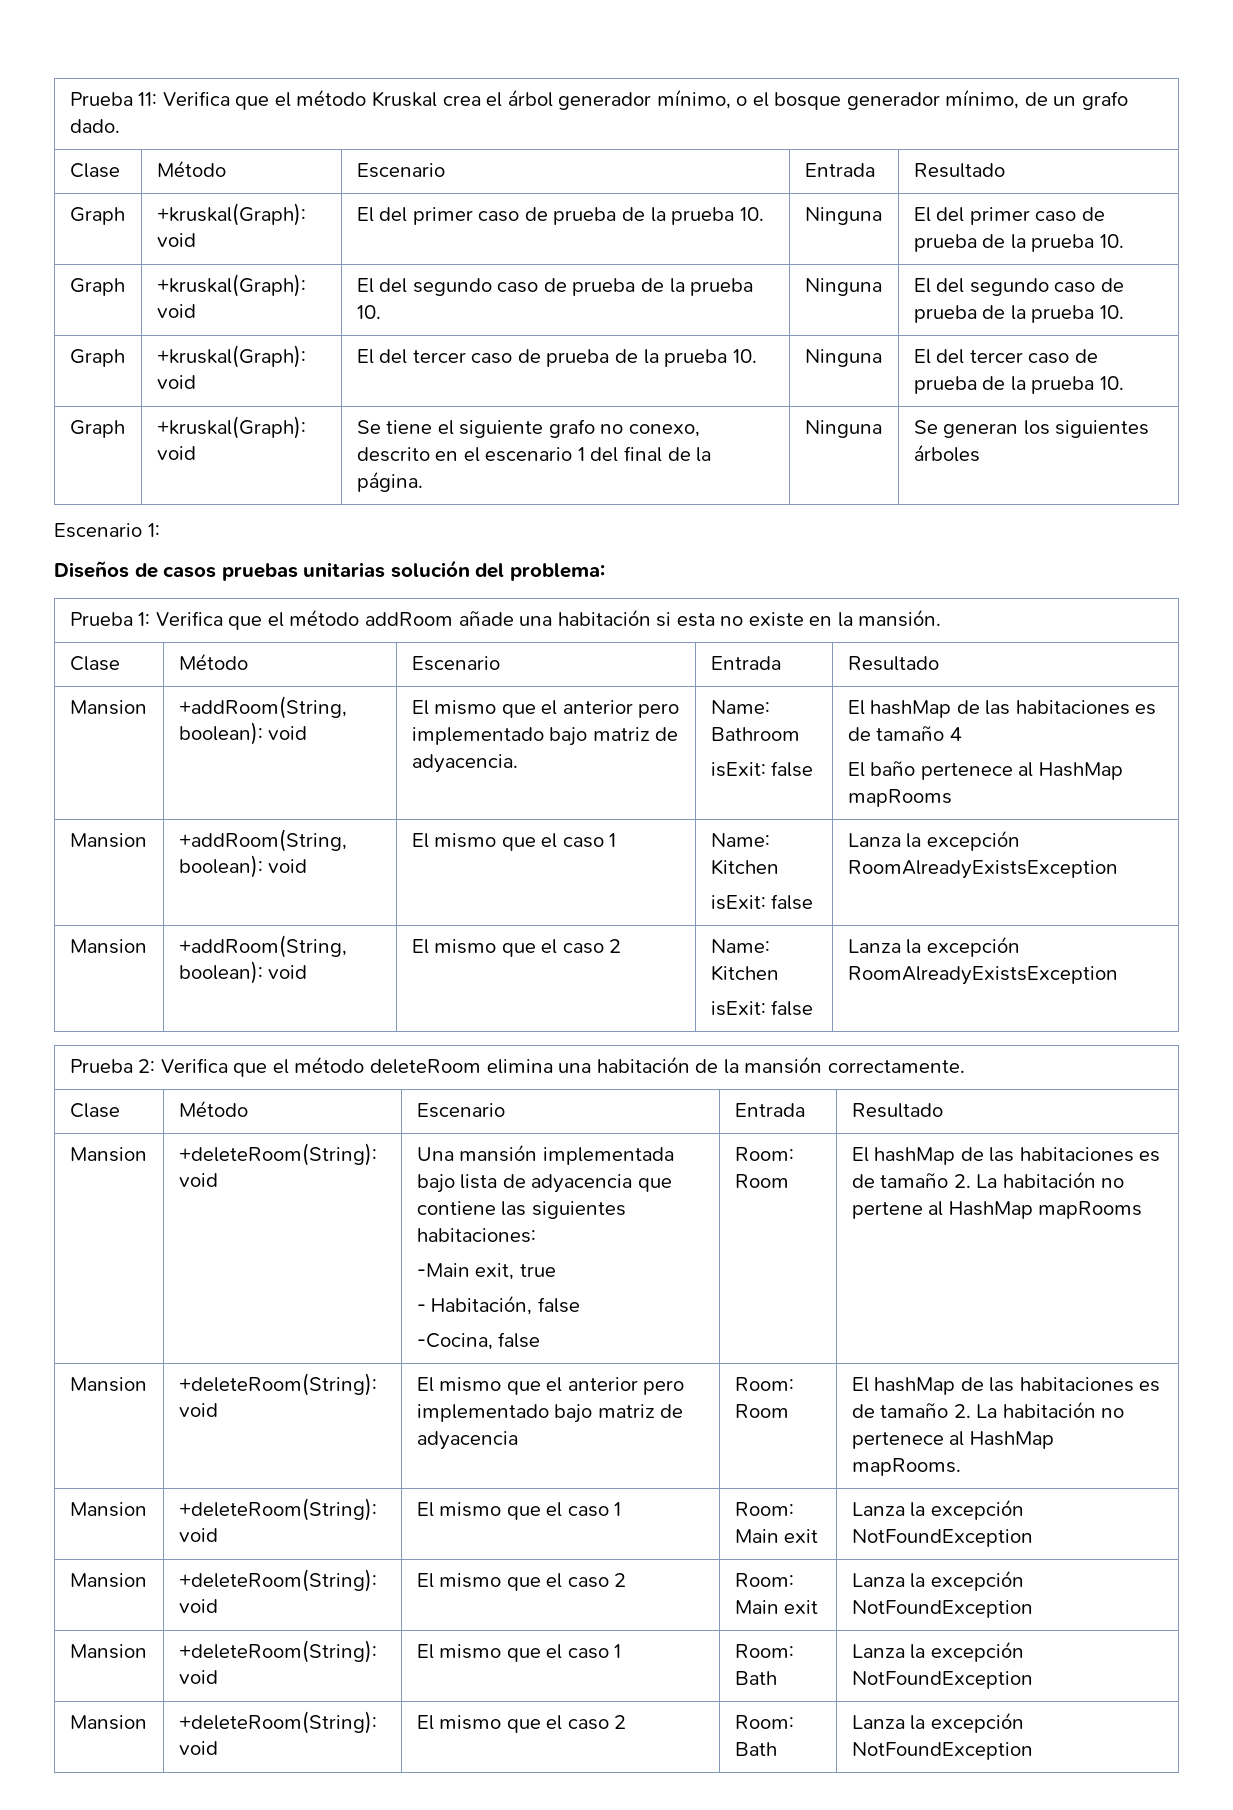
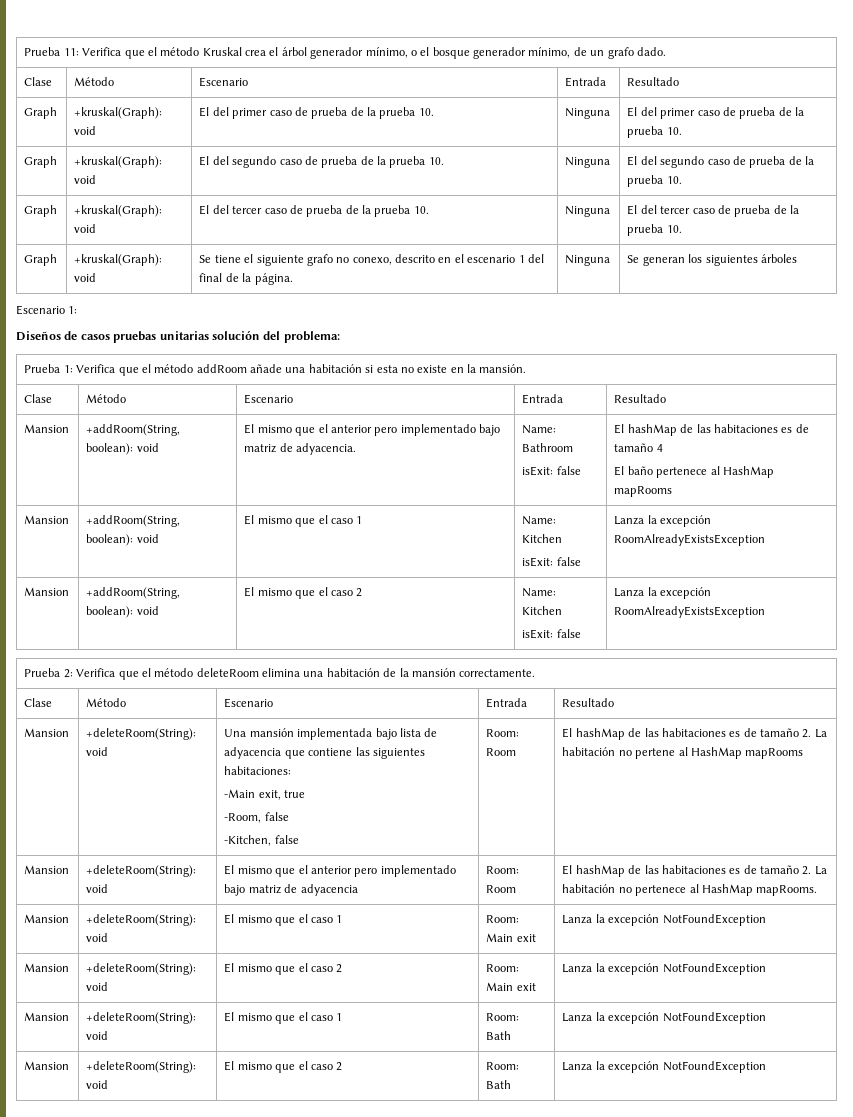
[416,1295,533,1315] - Habitación, -> [224,813,262,823] -Room,
[416,1333,493,1350] -Cocina, -> [224,835,272,846] -Kitchen,

